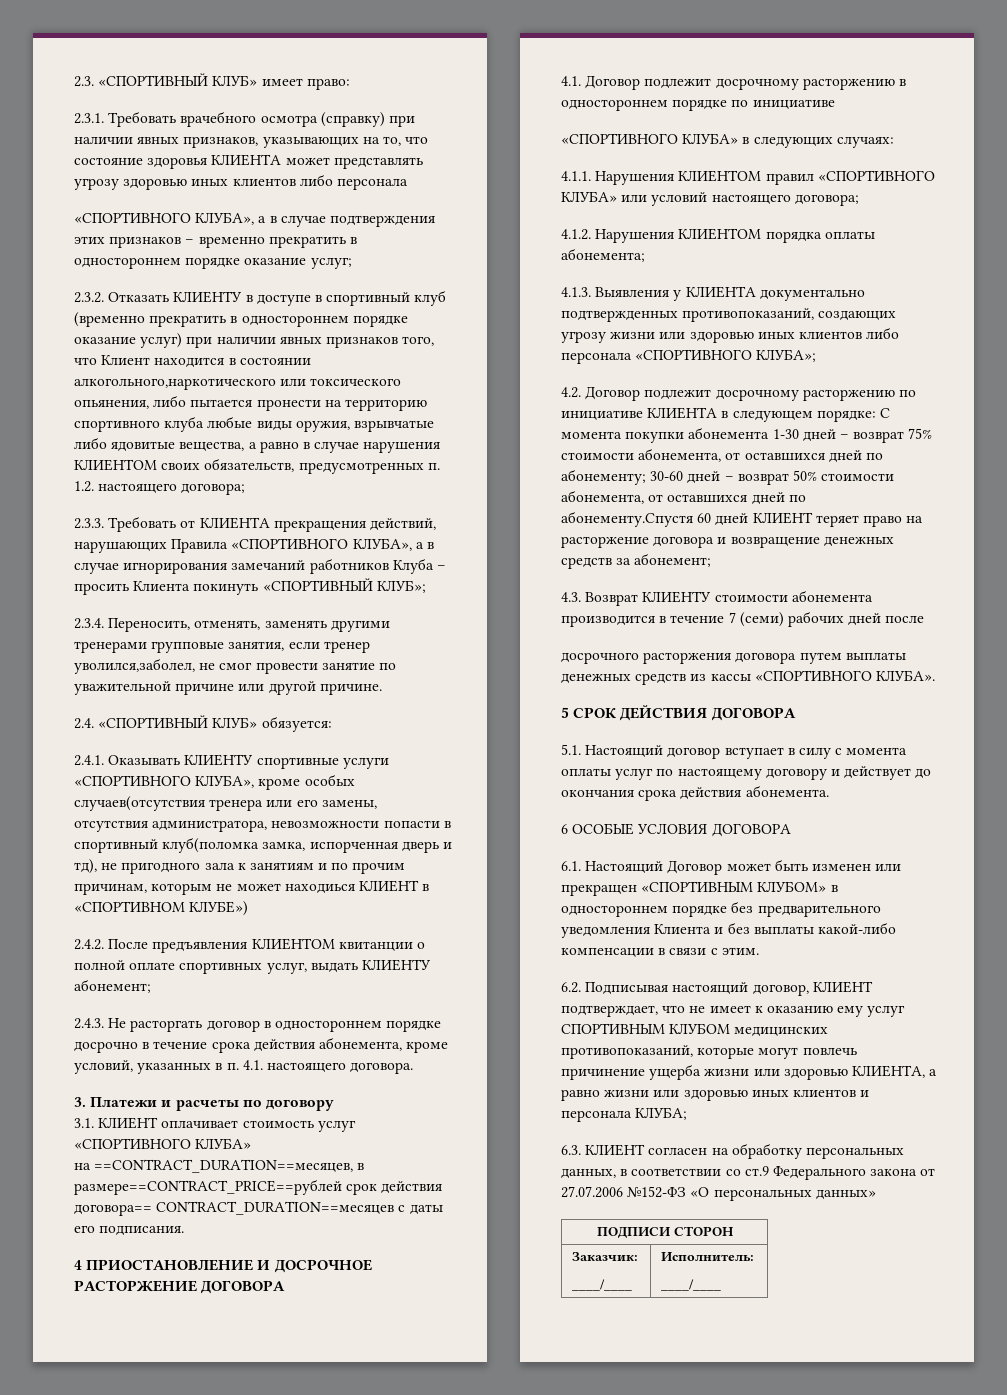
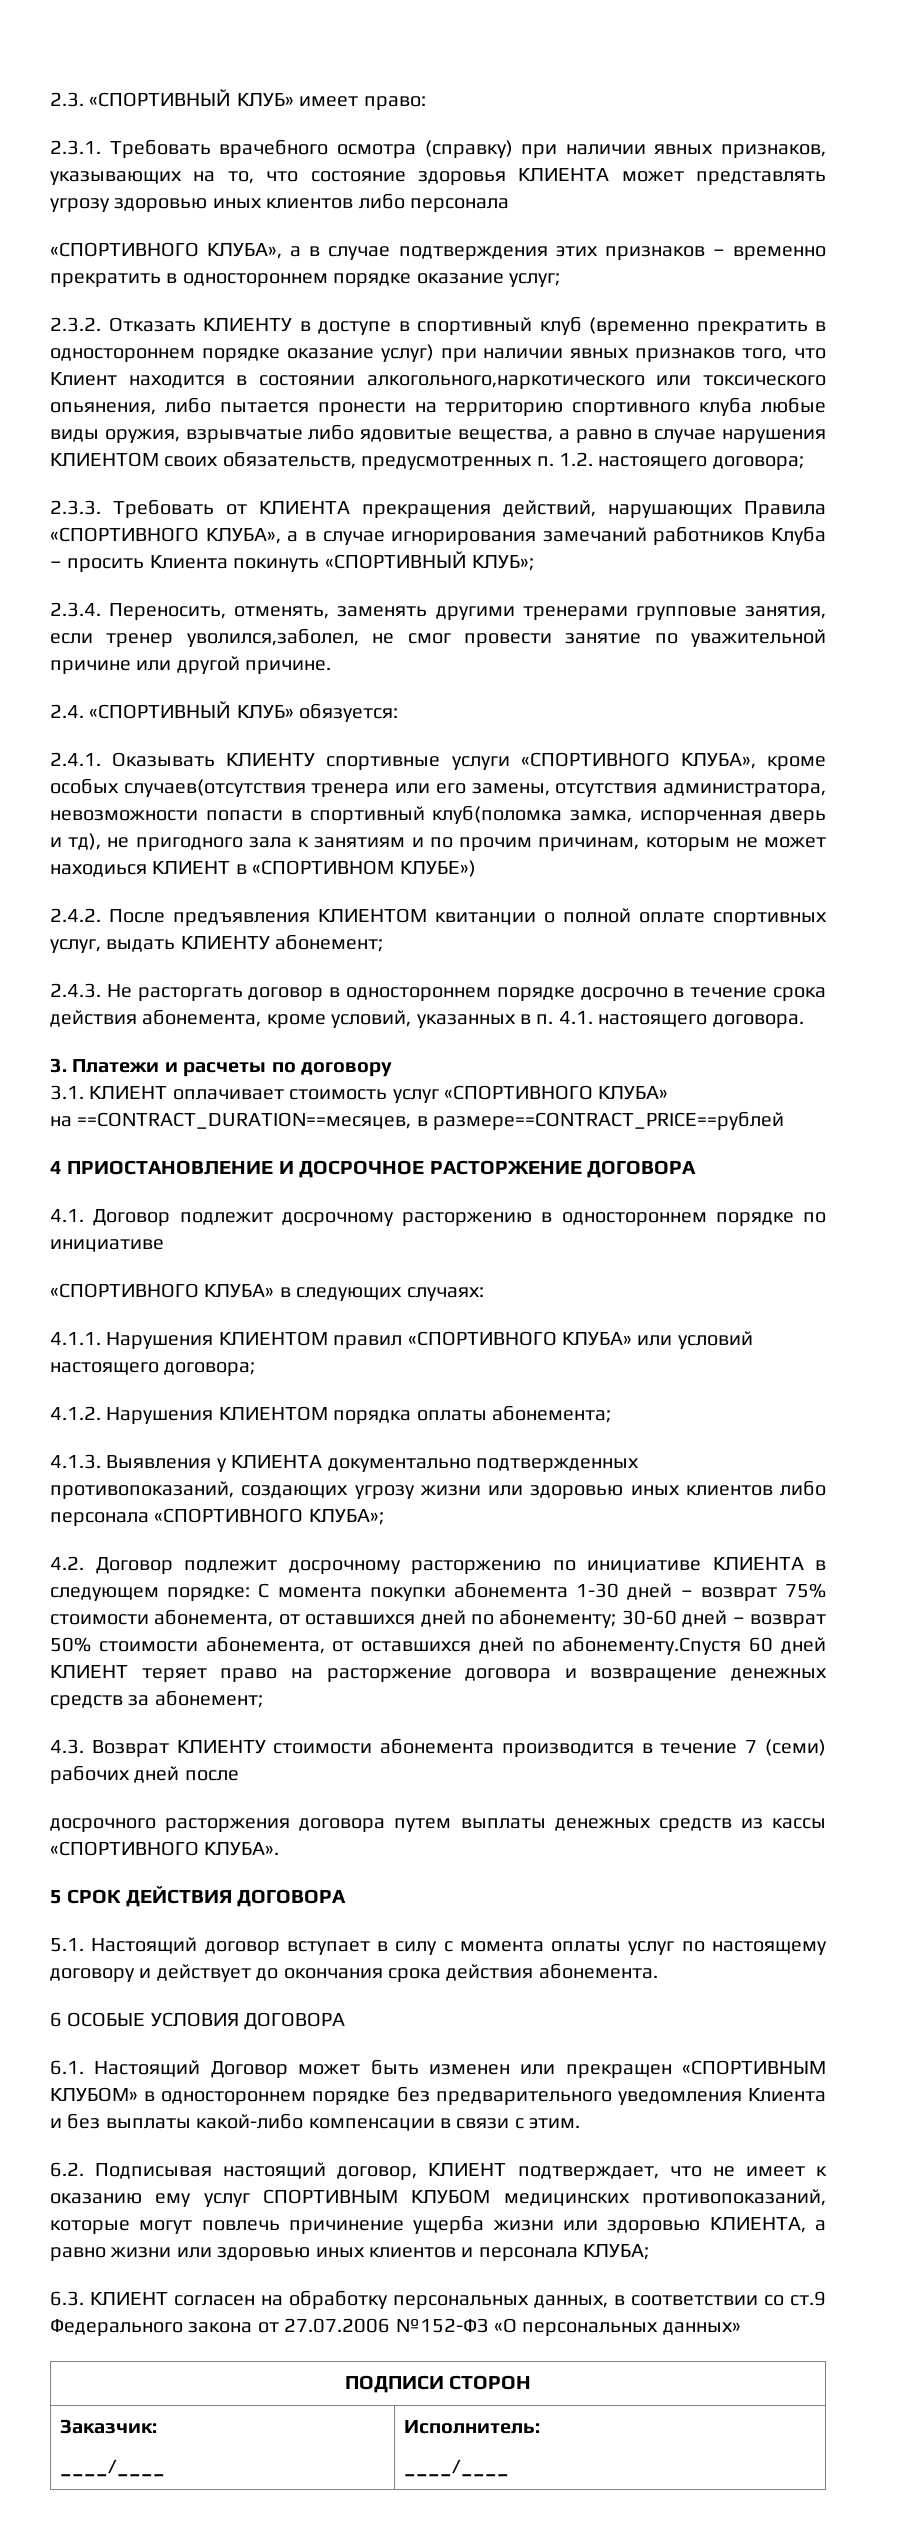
[346,1181,443,1195] [74,1201,443,1216] [74,1225,185,1236] срок действия договора== CONTRACT_DURATION==месяцев с даты его подписания. -> (785, 1120) none

